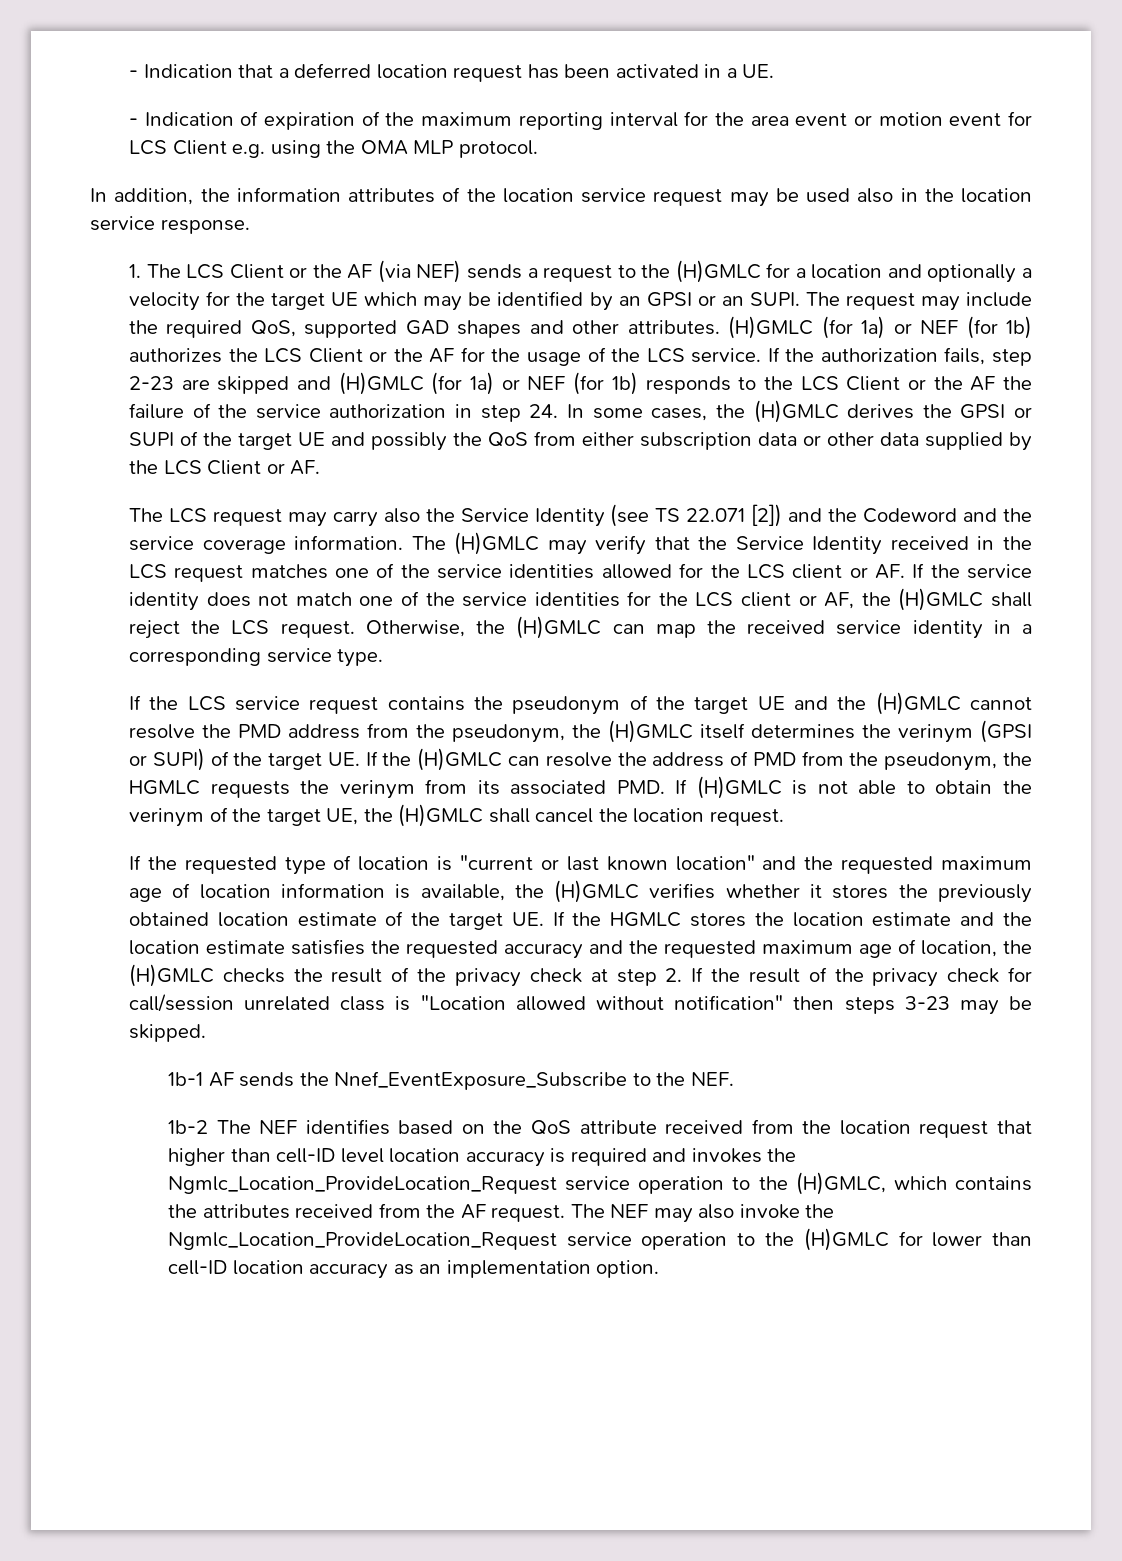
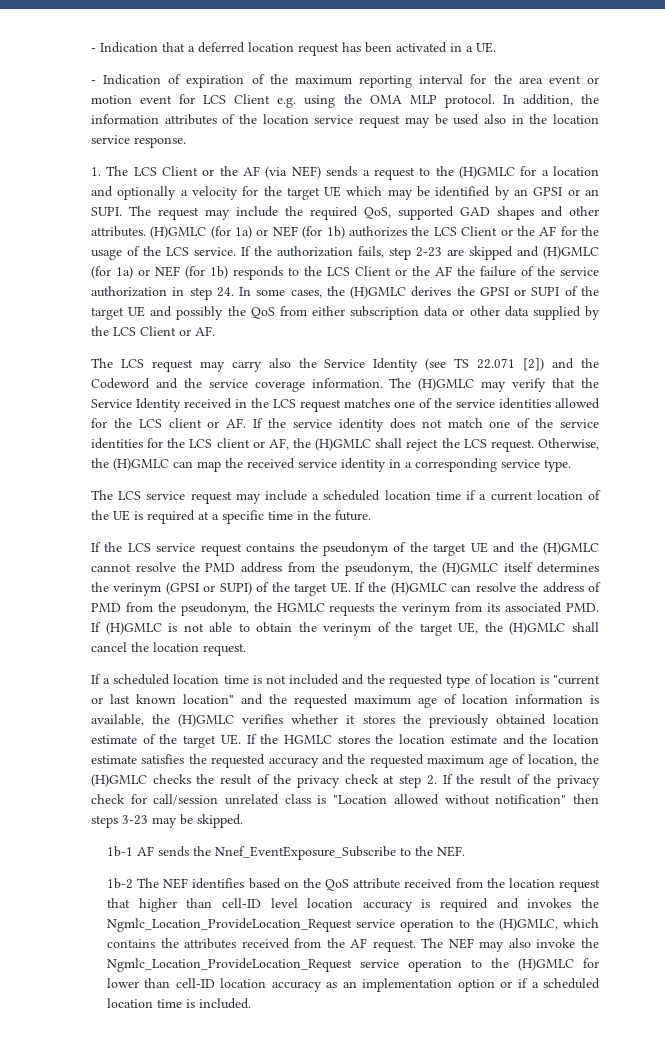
(538, 149) // -> (495, 101) none
(384, 658) none -> [90,490,601,504] [90,510,371,524] // The LCS service request may include a scheduled location time if a current location of the UE is required at a specific time in the future.
(141, 862) none -> [103,674,365,685] a scheduled location time is not included and
[596,1260,660,1278] option. -> [457,978,601,992] [106,998,251,1009] option or if a scheduled location time is included.

